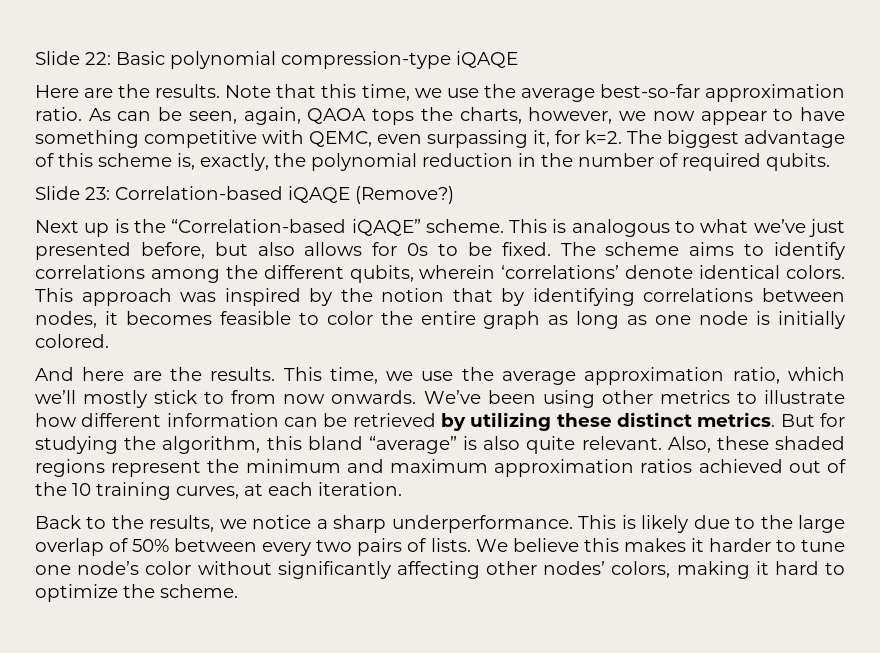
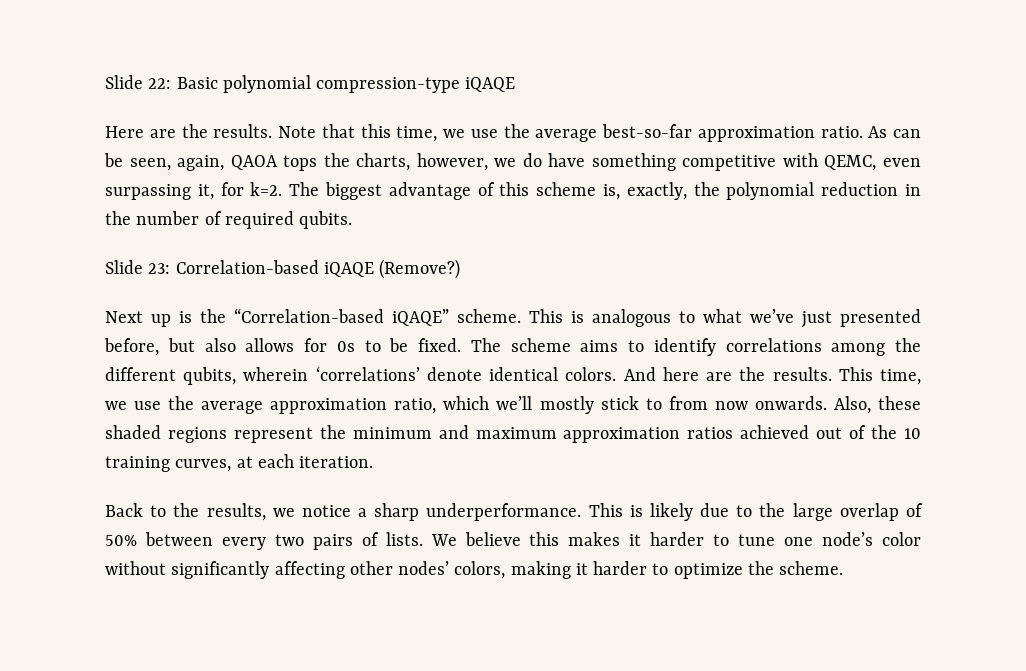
[652,108,794,125] now appear to -> [522,153,542,167] do
[35,288,845,306] [35,311,845,329] [35,334,109,348] This approach was inspired by the notion that by identifying correlations between nodes, it becomes feasible to color the entire graph as long as one node is initially colored. // -> (617, 374) none
[423,390,846,408] [35,412,846,431] [35,436,662,454] We’ve been using other metrics to illustrate how different information can be retrieved by utilizing these distinct metrics. But for studying the algorithm, this bland “average” is also quite relevant. -> (827, 403) none
[774,561,819,575] hard -> [593,561,648,575] harder

